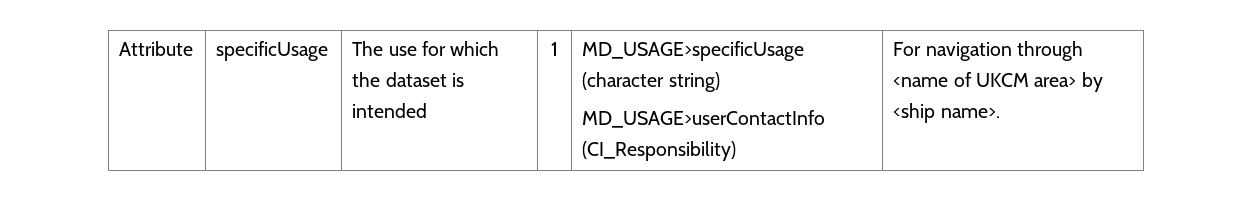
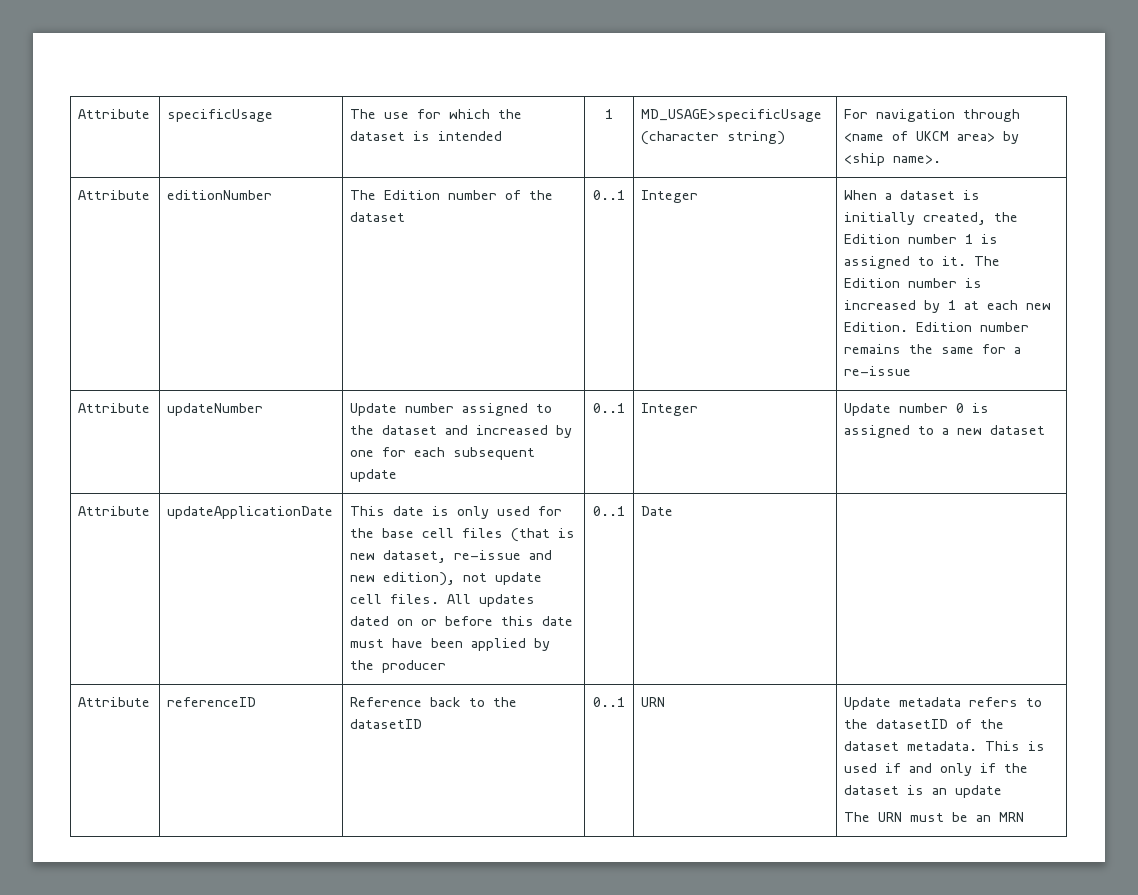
[582,110,826,128] [582,141,737,161] // MD_USAGE>userContactInfo (CI_Responsibility) -> (786, 138) none
(1000, 113) none -> [78,190,151,200] [167,190,273,200] [350,190,554,200] [350,212,406,222] [593,190,625,200] [641,190,699,203] [844,190,981,200] [844,212,1019,225] [844,234,999,244] [844,256,1001,269] [844,278,983,288] [844,300,1052,313] [844,322,1030,332] [844,344,1022,354] [844,366,912,376] [78,403,151,413] [167,403,264,416] [350,403,553,416] [350,425,573,438] [350,447,536,460] [350,469,398,482] [593,403,625,413] [641,403,699,416] [844,403,990,416] [844,425,1046,438] [78,506,151,516] [167,506,334,519] [350,506,563,519] [350,528,576,542] [350,550,553,563] [350,572,543,586] [350,594,536,607] [350,616,574,626] [350,638,551,651] [350,660,447,673] [593,506,625,516] [641,506,674,516] [78,697,151,707] [167,697,257,707] [350,697,518,707] [350,719,423,729] [593,697,625,707] [641,697,666,707] [844,697,1043,710] [844,719,1005,729] [844,741,1046,751] [844,763,1029,776] [844,785,1003,798] [844,812,1025,822] // Attribute | editionNumber | The Edition number of the dataset | 0..1 | Integer | When a dataset is initially created, the Edition number 1 is assigned to it. The Edition number is increased by 1 at each new Edition. Edition number remains the same for a re-issue // Attribute | updateNumber | Update number assigned to the dataset and increased by one for each subsequent update | 0..1 | Integer | Update number 0 is assigned to a new dataset // Attribute | updateApplicationDate | This date is only used for the base cell files (that is new dataset, re-issue and new edition), not update cell files. All updates dated on or before this date must have been applied by the producer | 0..1 | Date | // Attribute | referenceID | Reference back to the datasetID | 0..1 | URN | Update metadata refers to the datasetID of the dataset metadata. This is used if and only if the dataset is an update // The URN must be an MRN

